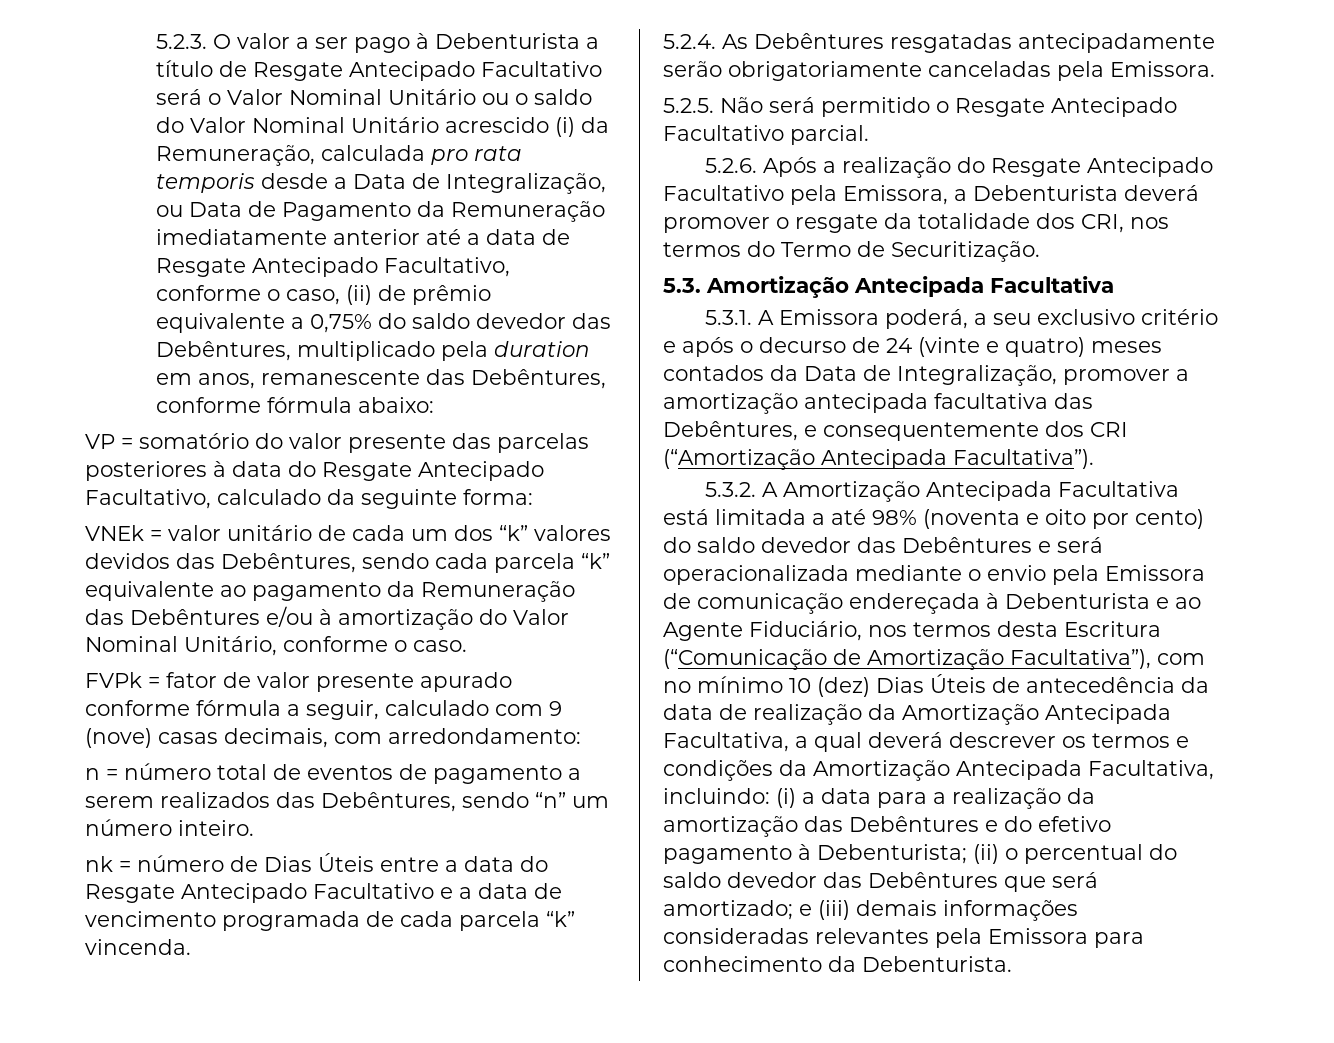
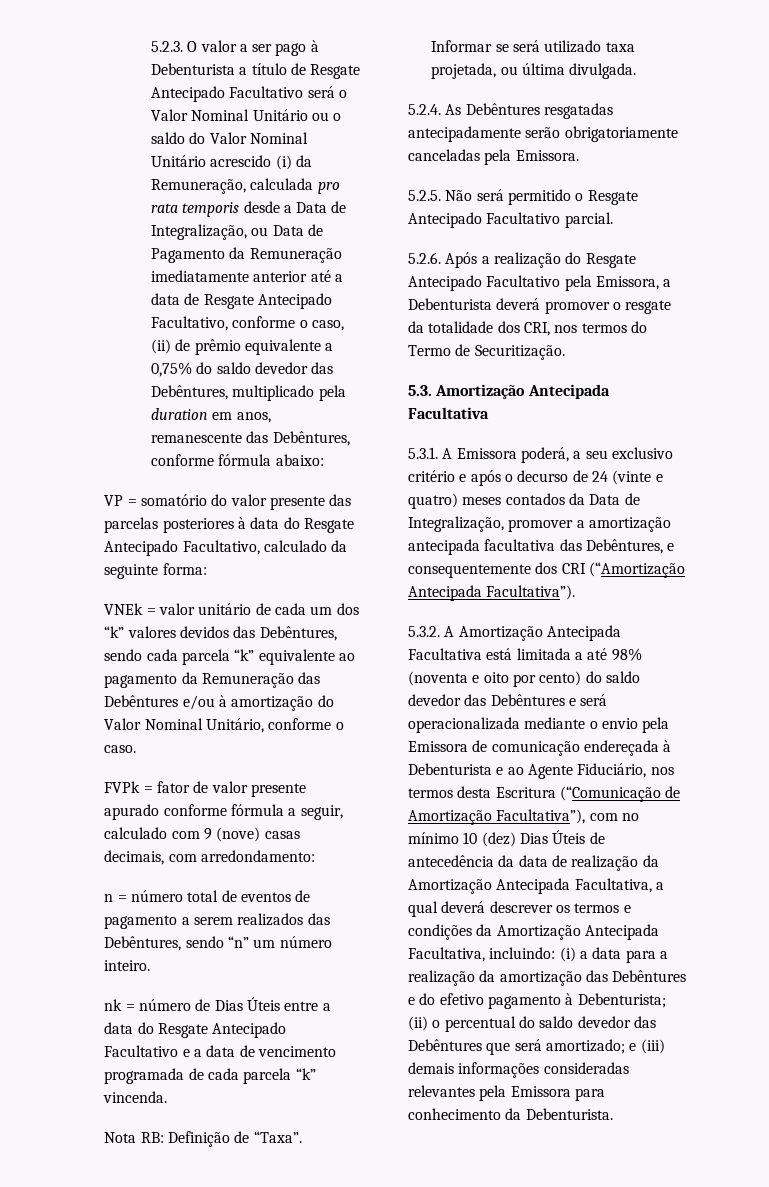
(191, 947) none -> [104,1131,302,1147] [431,40,635,53] [431,63,637,79] // Nota RB: Definição de “Taxa”. Informar se será utilizado taxa projetada, ou última divulgada.

